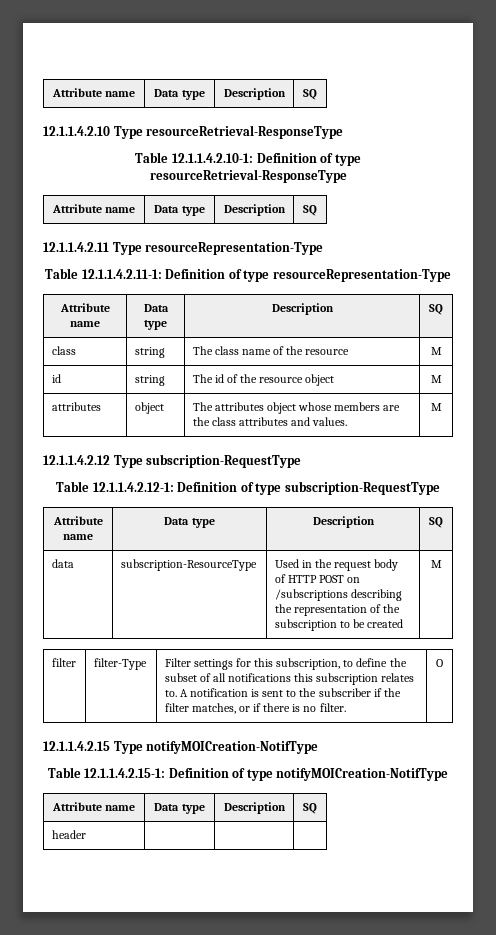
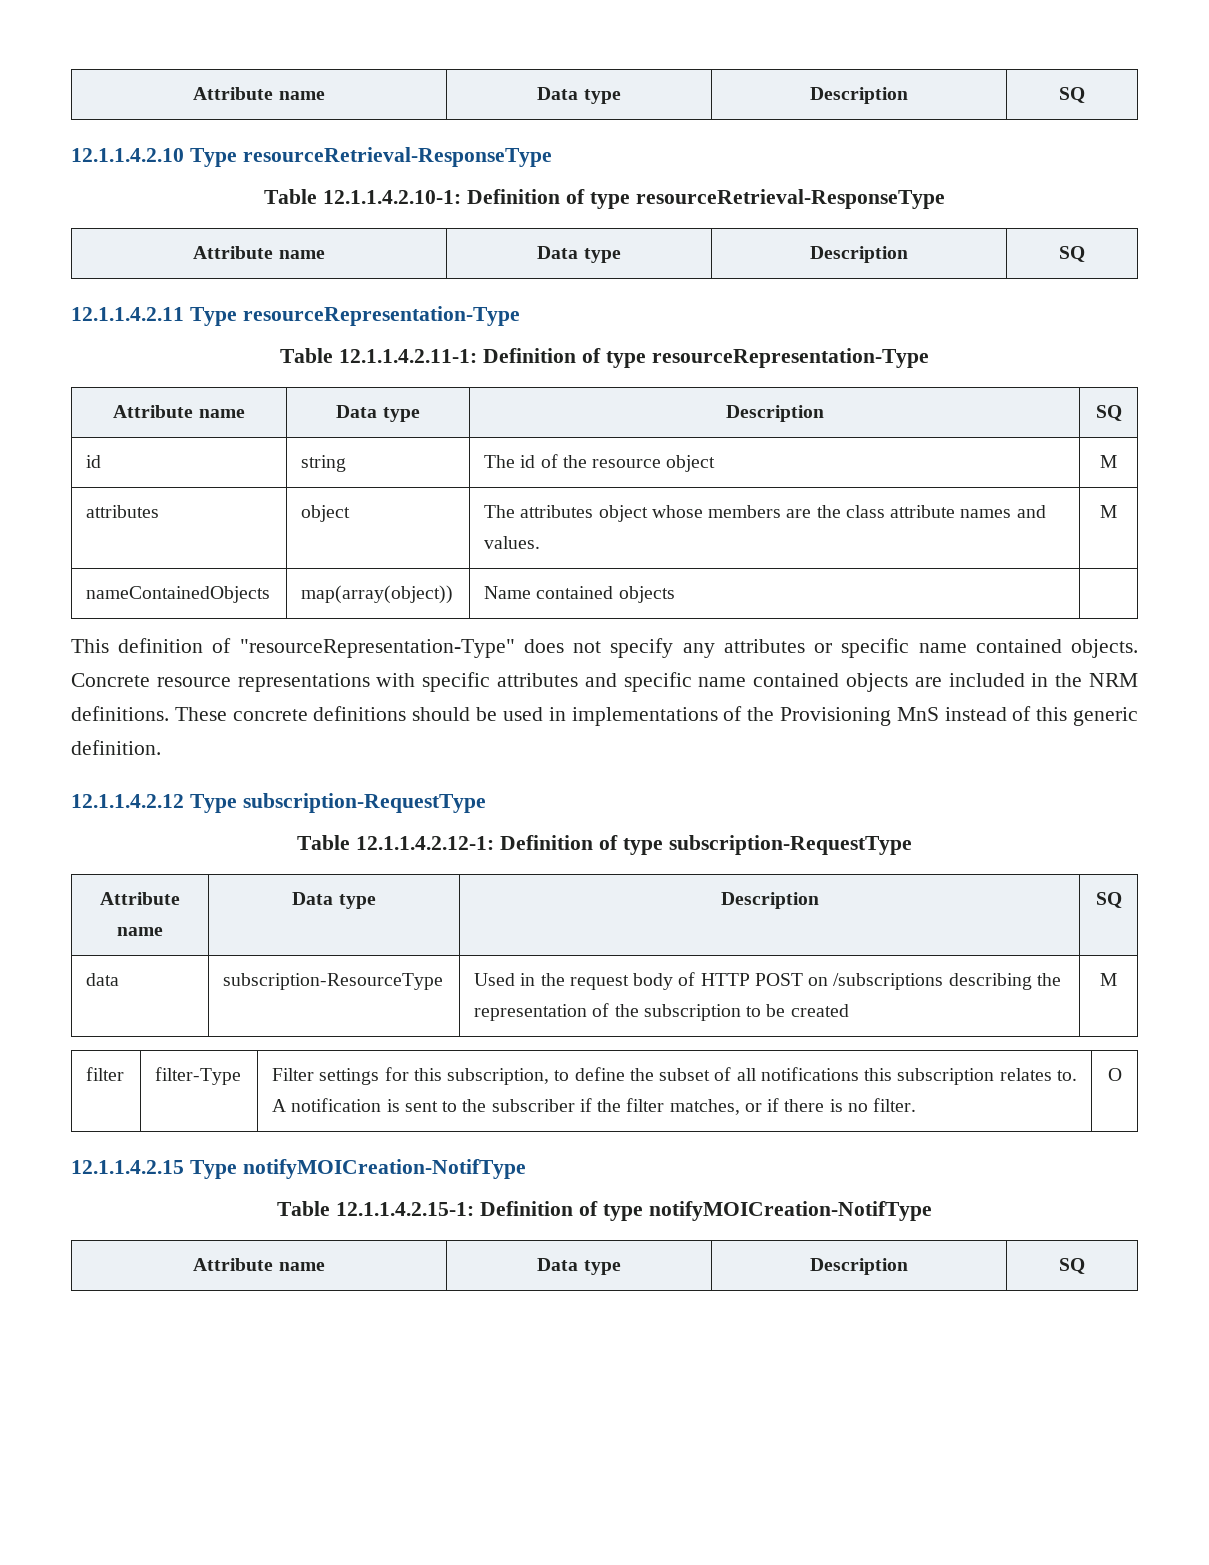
[51,346,76,355] [134,347,165,358] [192,346,350,355] [430,347,442,355] // class | string | The class name of the resource | M -> (1122, 413) none
[238,417,288,426] attributes -> [890,505,1012,518] attribute names
(442, 407) none -> [86,586,271,603] [301,585,454,604] [484,586,675,603] [71,638,1139,658] [71,672,1138,692] [71,706,1138,726] [71,740,161,755] // nameContainedObjects | map(array(object)) | Name contained objects | // This definition of "resourceRepresentation-Type" does not specify any attributes or specific name contained objects. Concrete resource representations with specific attributes and specific name contained objects are included in the NRM definitions. These concrete definitions should be used in implementations of the Provisioning MnS instead of this generic definition.
[51,830,86,839] // header | | | -> (1085, 1266) none

